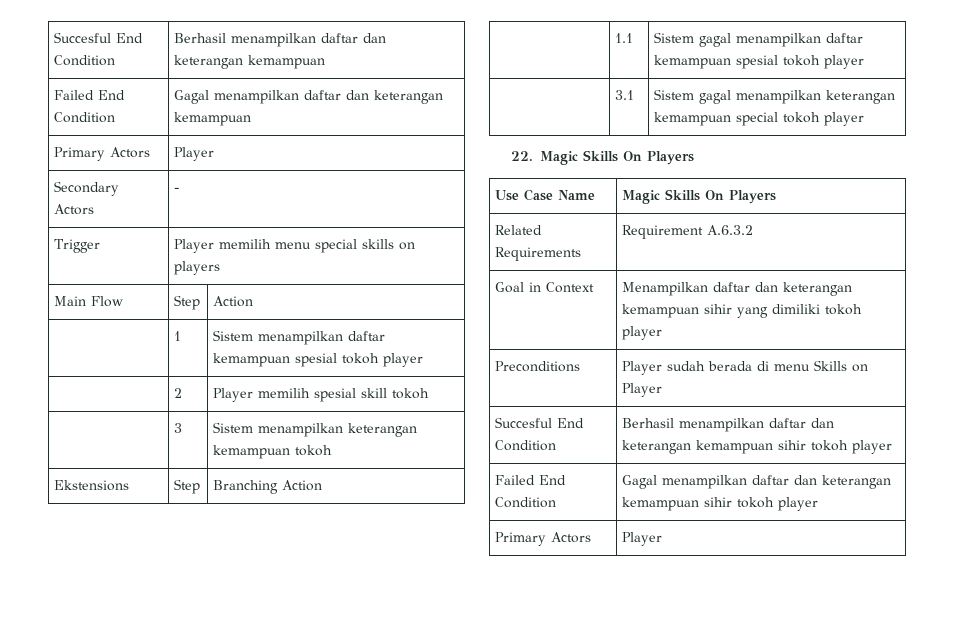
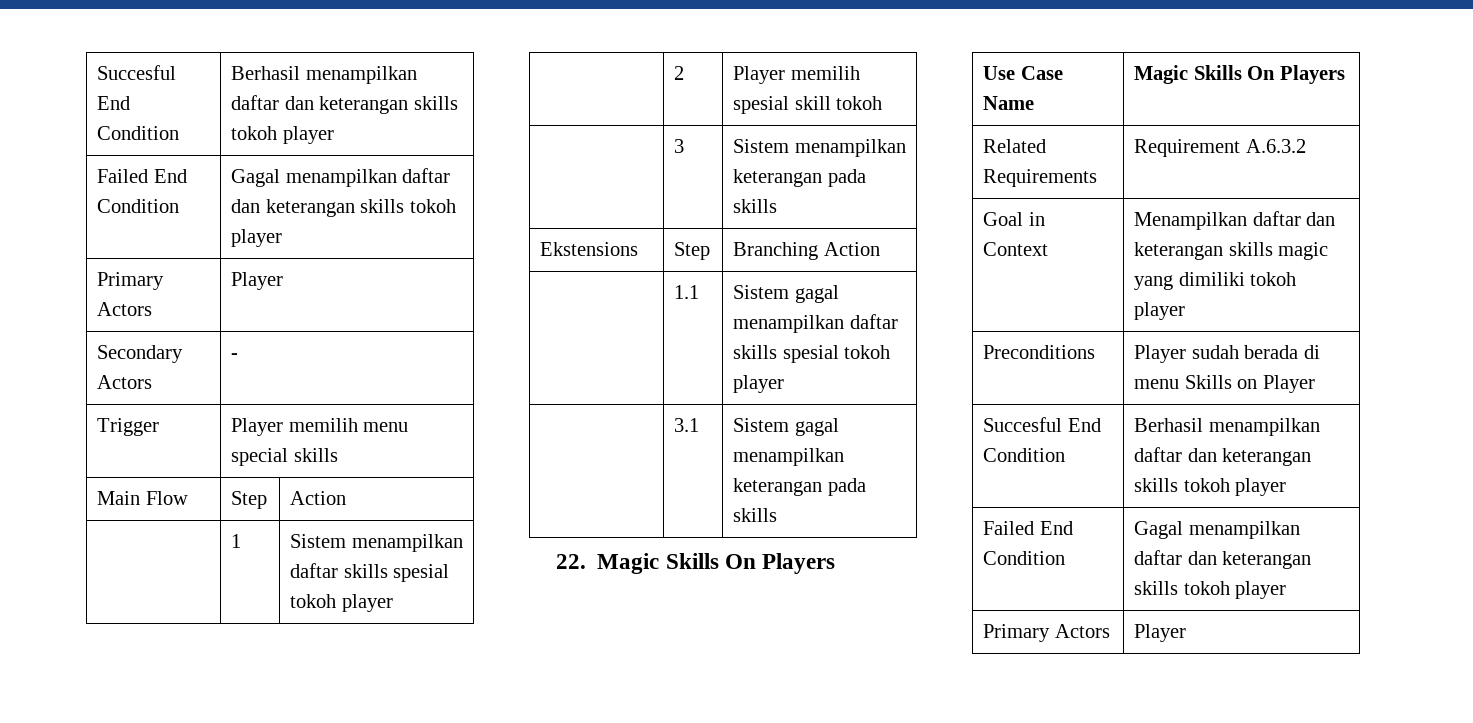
[54,32,144,43] [54,55,116,66] [174,33,387,47] [174,55,326,69] [54,90,126,100] [54,112,116,123] [174,90,444,104] [174,112,252,126] Succesful End Condition | Berhasil menampilkan daftar dan keterangan kemampuan // Failed End Condition | Gagal menampilkan daftar dan keterangan kemampuan -> [97,65,177,80] [97,96,131,110] [97,126,180,140] [231,66,417,84] [231,95,458,114] [231,126,334,144] [97,169,187,183] [97,199,180,213] [231,168,451,187] [231,199,456,217] [231,229,283,247] Succesful End Condition | Berhasil menampilkan daftar dan keterangan skills tokoh player // Failed End Condition | Gagal menampilkan daftar dan keterangan skills tokoh player
[399,242,416,250] [174,261,221,275] on players -> (338, 455) none
[213,353,291,367] kemampuan -> [343,564,388,578] skills
[213,445,333,459] kemampuan tokoh -> [827,169,866,187] [733,199,778,213] pada skills
[654,55,732,69] kemampuan -> [733,345,778,359] skills
[654,112,865,126] kemampuan special tokoh player -> [827,478,866,496] [733,508,778,522] pada skills
[622,304,733,318] kemampuan sihir -> [1228,242,1329,260] skills magic
[696,440,807,454] kemampuan sihir -> [1134,478,1179,492] skills
[622,497,733,511] kemampuan sihir -> [1134,581,1179,595] skills

